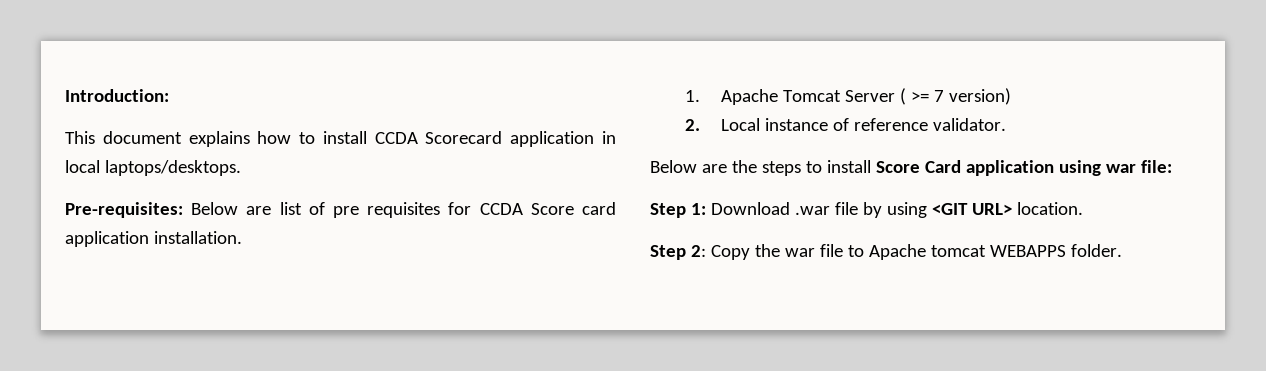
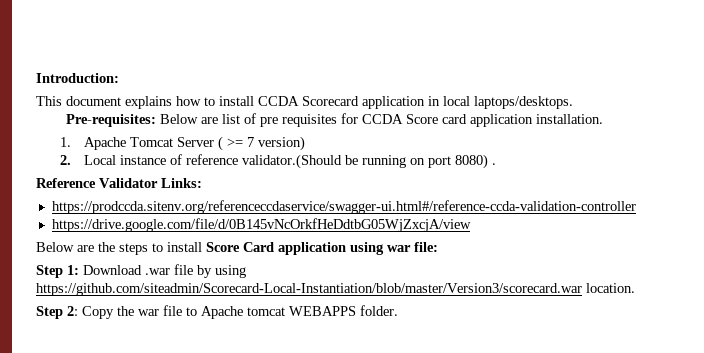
[932,118,1006,131] validator. -> [241,154,496,169] [36,178,202,188] [51,200,636,214] [51,218,471,232] validator.(Should be running on port 8080) . // Reference Validator Links: // https://prodccda.sitenv.org/referenceccdaservice/swagger-ui.html#/reference-ccda-validation-controller // https://drive.google.com/file/d/0B145vNcOrkfHeDdtbG05WjZxcjA/view
[931,203,1012,215] <GIT URL> -> [36,283,582,296] https://github.com/siteadmin/Scorecard-Local-Instantiation/blob/master/Version3/scorecard.war

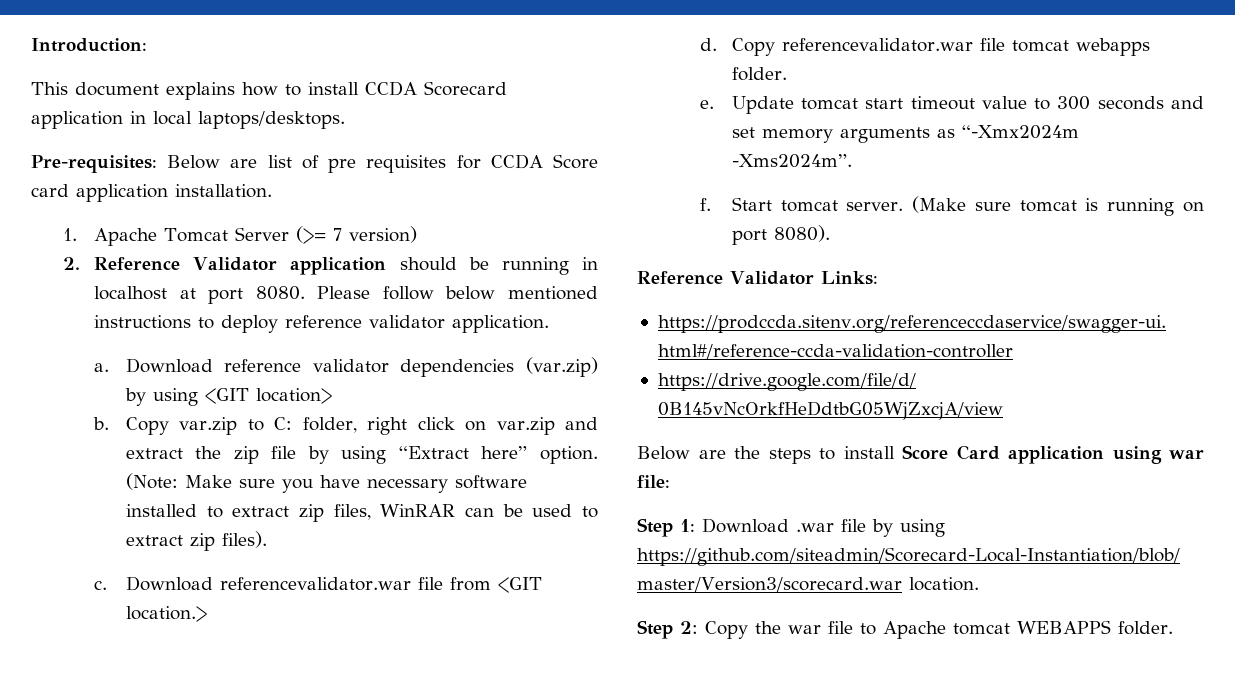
[217,136,243,151] ( >= -> [296,226,327,244] (>=
[83,154,358,169] Local instance of reference validator.(Should be -> [94,257,598,275] [94,286,598,304] [94,315,550,333] [94,357,599,377] [124,388,332,406] [93,417,598,435] [125,446,598,464] [125,473,527,493] [125,504,599,522] [125,531,267,551] [94,576,542,593] [125,606,207,622] [700,38,1150,56] [731,67,787,81] [700,96,1204,114] [731,125,1079,143] [731,154,852,168] [700,196,1099,213] Reference Validator application should be running in localhost at port 8080. Please follow below mentioned instructions to deploy reference validator application. // a. Download reference validator dependencies (var.zip) by using <GIT location> // b. Copy var.zip to C: folder, right click on var.zip and extract the zip file by using “Extract here” option. (Note: Make sure you have necessary software installed to extract zip files, WinRAR can be used to extract zip files). // c. Download referencevalidator.war file from <GIT location.> // d. Copy referencevalidator.war file tomcat webapps folder. // e. Update tomcat start timeout value to 300 seconds and set memory arguments as “-Xmx2024m -Xms2024m”. // f. Start tomcat server. (Make sure tomcat is
[454,154,496,169] 8080) . -> [773,225,830,242] 8080).

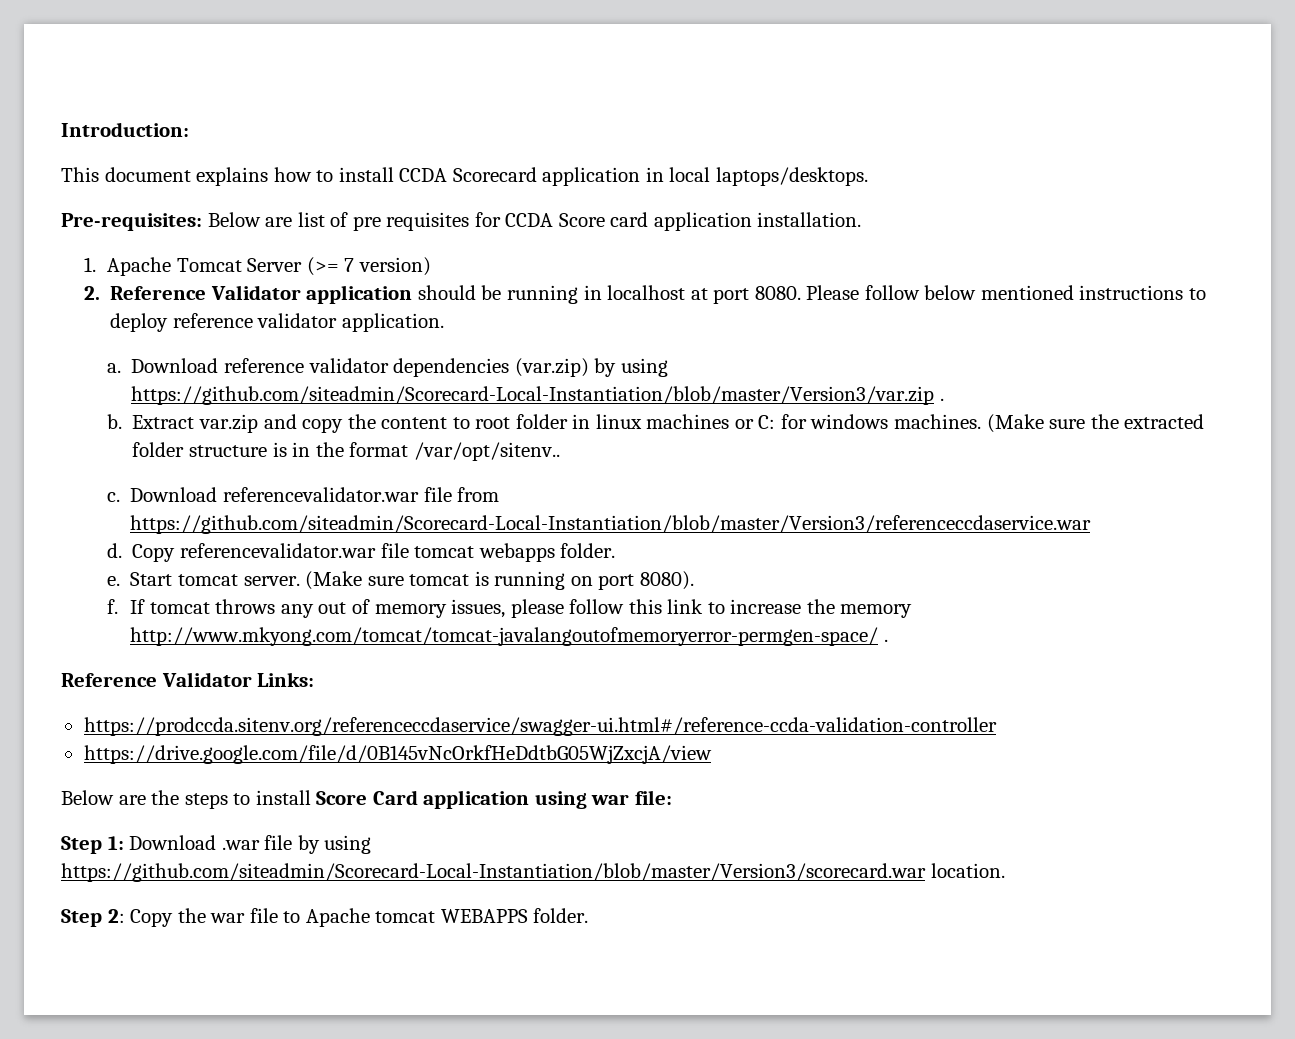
[204,388,332,404] <GIT location> -> [131,386,944,405] https://github.com/siteadmin/Scorecard-Local-Instantiation/blob/master/Version3/var.zip .
[125,417,598,435] [125,446,598,464] [125,473,527,493] [125,504,599,522] [125,531,267,551] Copy var.zip to C: folder, right click on var.zip and extract the zip file by using “Extract here” option. (Note: Make sure you have necessary software installed to extract zip files, WinRAR can be used to extract zip files). -> [132,414,1205,433] [132,442,560,461] Extract var.zip and copy the content to root folder in linux machines or C: for windows machines. (Make sure the extracted folder structure is in the format /var/opt/sitenv..
[497,577,542,593] [125,606,207,622] <GIT location.> -> [130,515,1092,534] https://github.com/siteadmin/Scorecard-Local-Instantiation/blob/master/Version3/referenceccdaservice.war
[731,96,1204,114] [731,125,1079,143] [731,154,852,168] [700,198,712,211] Update tomcat start timeout value to 300 seconds and set memory arguments as “-Xmx2024m -Xms2024m”. // f. -> (121, 581) none
(830, 233) none -> [107,599,913,618] [130,627,888,646] // f. If tomcat throws any out of memory issues, please follow this link to increase the memory http://www.mkyong.com/tomcat/tomcat-javalangoutofmemoryerror-permgen-space/ .

